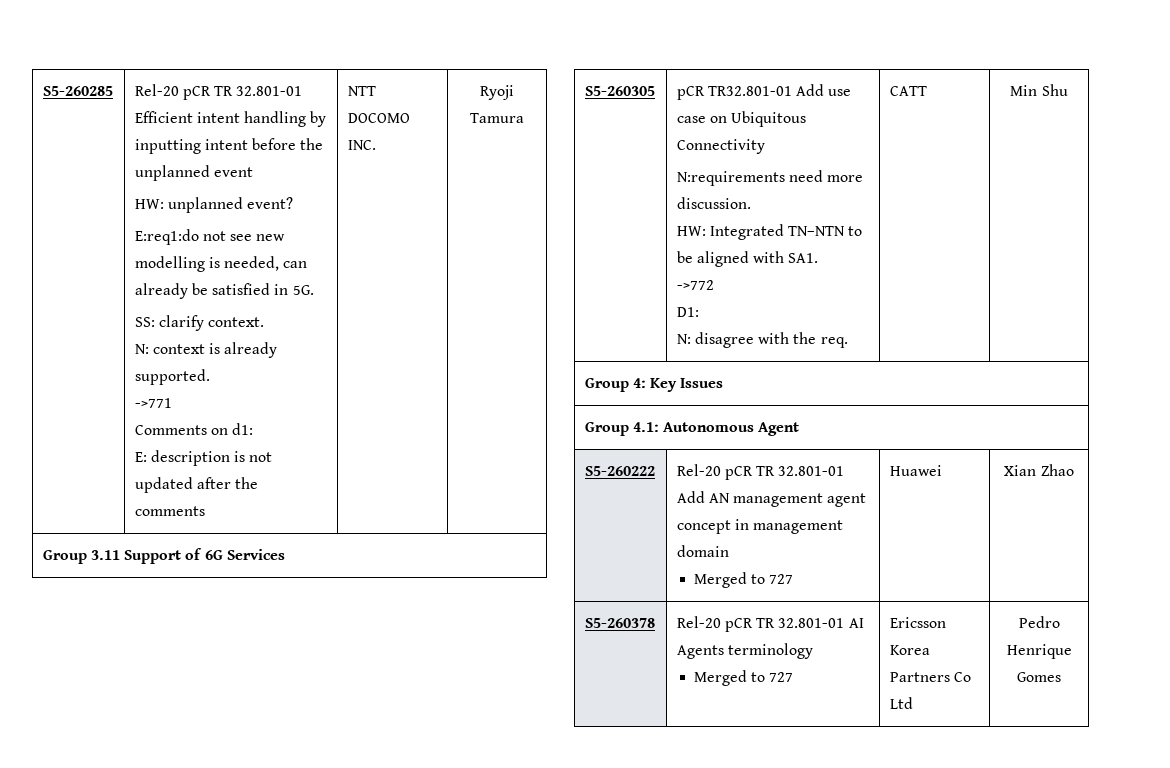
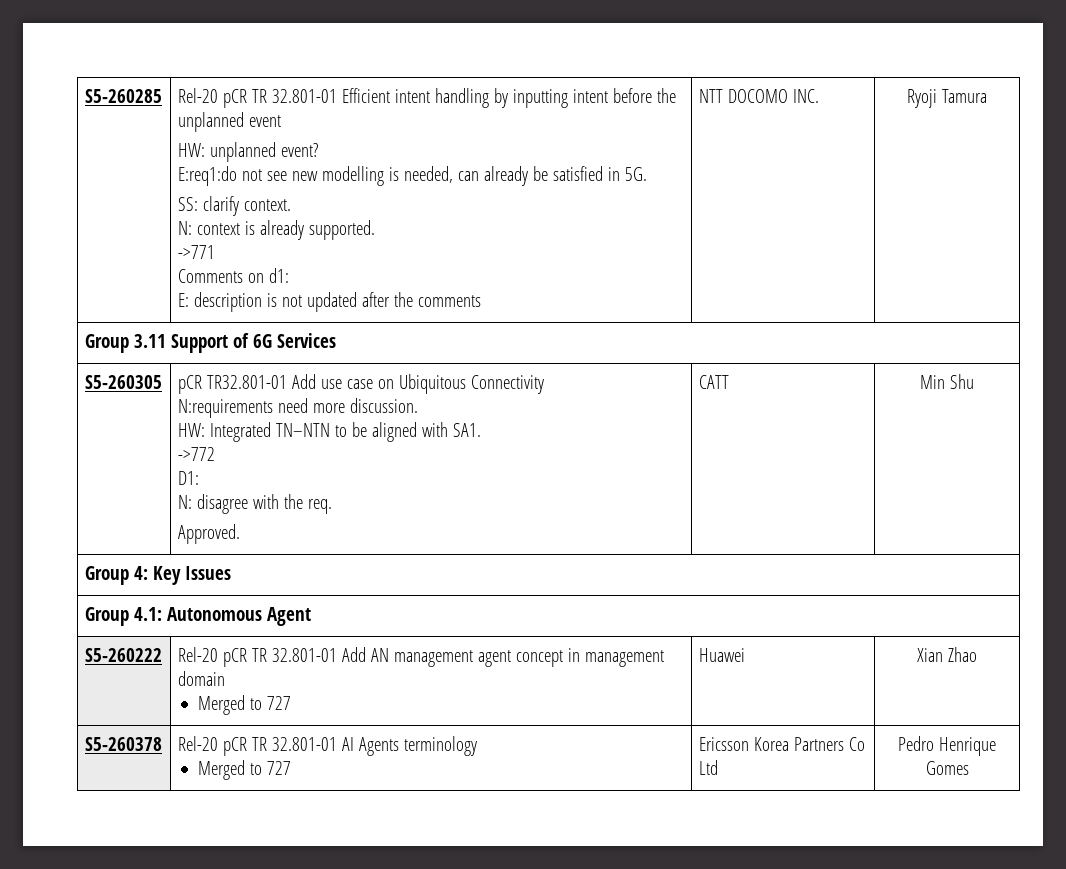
(848, 342) none -> [177,524,240,544] // Approved.

